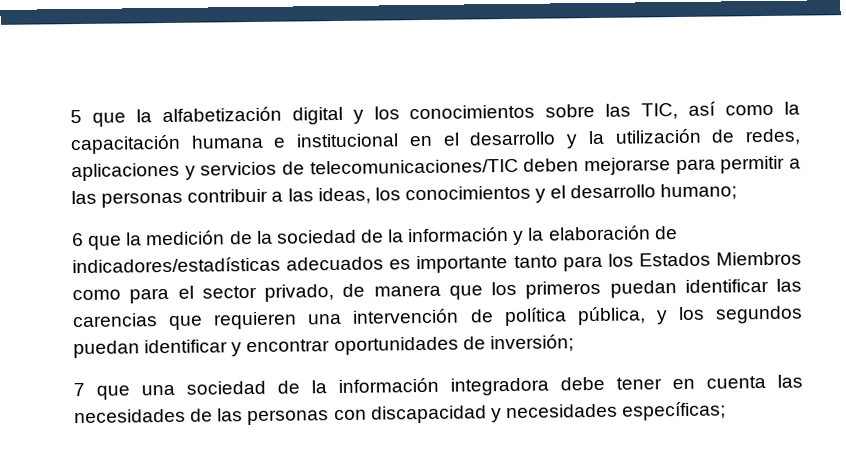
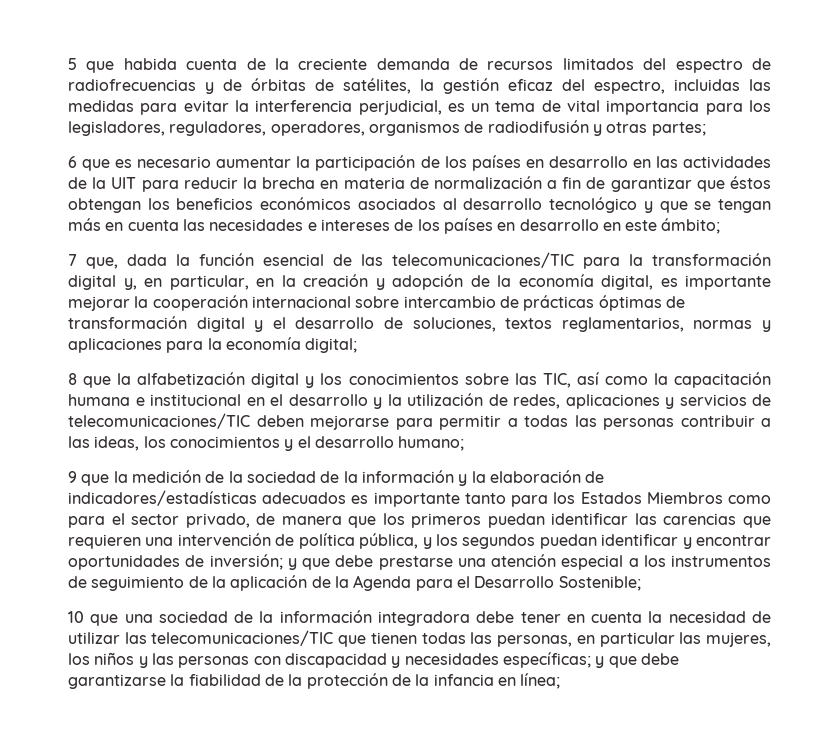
(126, 119) none -> [123,58,771,73] [68,78,771,94] [68,100,771,115] [68,120,706,136] [68,155,771,171] [68,176,771,192] [68,197,772,213] [68,218,721,234] [68,252,771,269] [68,274,771,290] [68,295,685,311] [68,316,772,332] [68,337,358,353] [68,373,112,388] habida cuenta de la creciente demanda de recursos limitados del espectro de radiofrecuencias y de órbitas de satélites, la gestión eficaz del espectro, incluidas las medidas para evitar la interferencia perjudicial, es un tema de vital importancia para los legisladores, reguladores, operadores, organismos de radiodifusión y otras partes; // 6 que es necesario aumentar la participación de los países en desarrollo en las actividades de la UIT para reducir la brecha en materia de normalización a fin de garantizar que éstos obtengan los beneficios económicos asociados al desarrollo tecnológico y que se tengan más en cuenta las necesidades e intereses de los países en desarrollo en este ámbito; // 7 que, dada la función esencial de las telecomunicaciones/TIC para la transformación digital y, en particular, en la creación y adopción de la economía digital, es importante mejorar la cooperación internacional sobre intercambio de prácticas óptimas de transformación digital y el desarrollo de soluciones, textos reglamentarios, normas y aplicaciones para la economía digital; // 8 que
(801, 163) none -> [524,415,568,427] todas
[72,232,84,247] 6 -> [68,471,77,483] 9
[73,382,85,397] // 7 -> [287,554,771,570] [68,575,641,591] [68,611,84,623] y que debe prestarse una atención especial a los instrumentos de seguimiento de la aplicación de la Agenda para el Desarrollo Sostenible; // 10
[777,374,803,388] [74,408,214,424] las necesidades de -> [648,611,772,623] [68,630,772,647] [68,652,148,668] la necesidad de utilizar las telecomunicaciones/TIC que tienen todas las personas, en particular las mujeres, los niños y
(727, 411) none -> [595,653,679,668] [68,673,561,689] y que debe garantizarse la fiabilidad de la protección de la infancia en línea;

